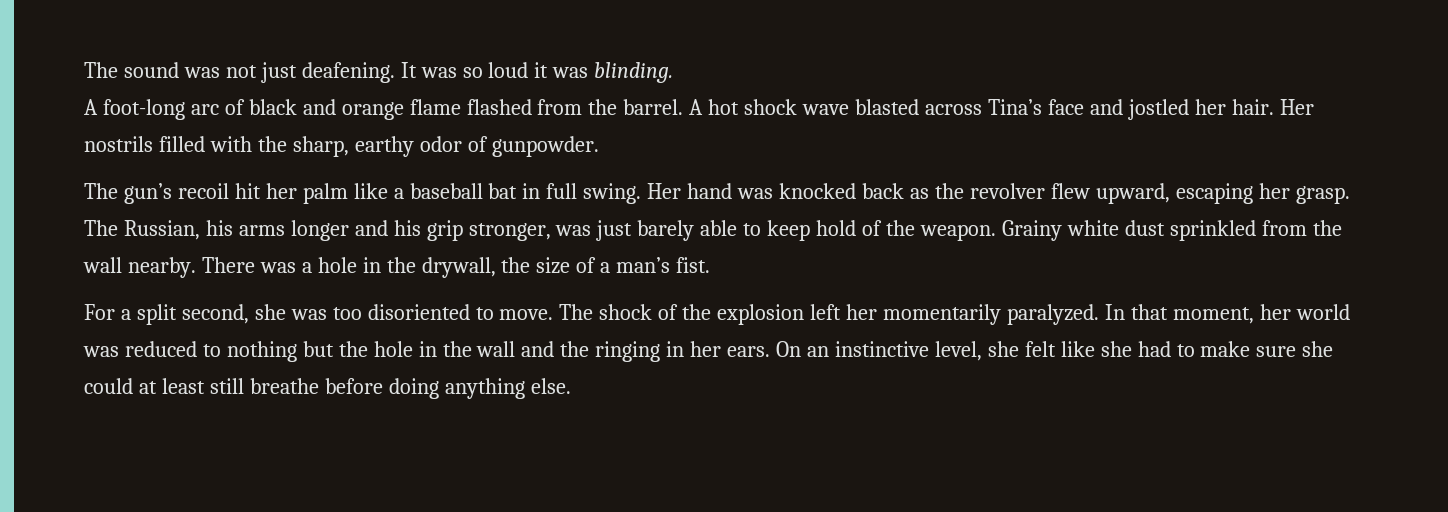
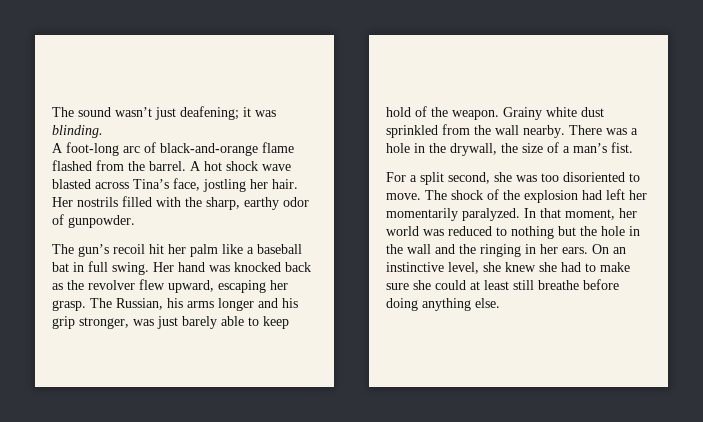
[183,62,529,83] was not just deafening. It was so loud -> [115,106,239,120] wasn’t just deafening;
[248,99,404,120] black and orange -> [160,143,258,156] black-and-orange
[1047,99,1189,120] face and jostled -> [173,178,246,192] face, jostling
(805, 314) none -> [582,190,602,200] had
[1024,341,1095,357] felt like -> [505,262,536,272] knew

